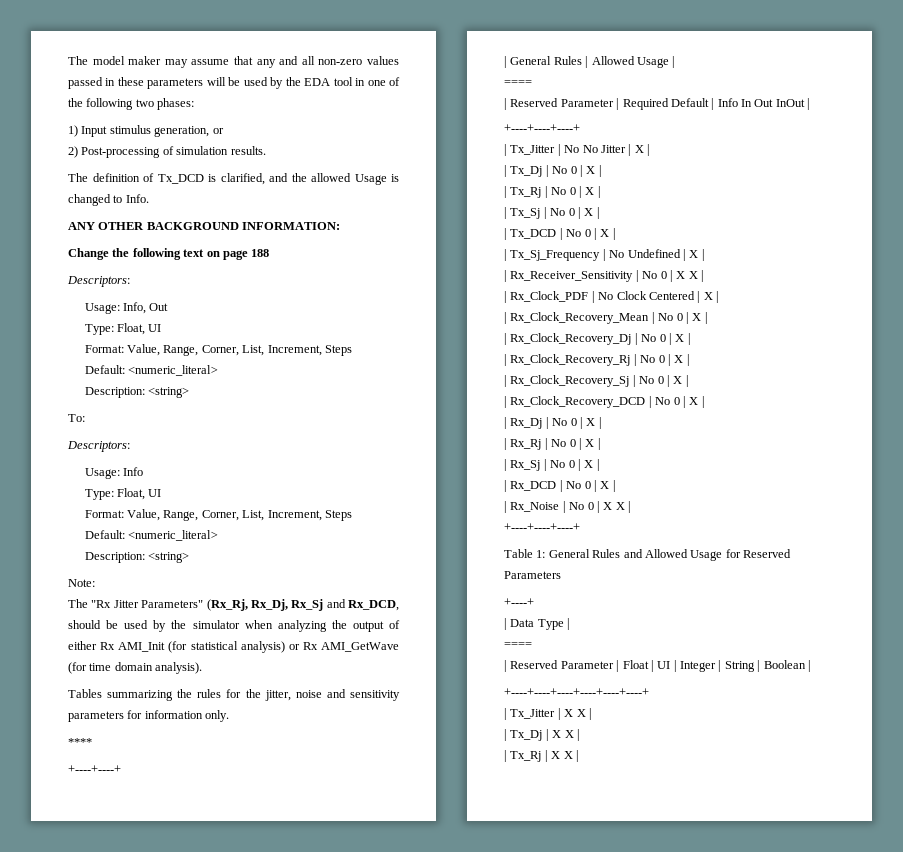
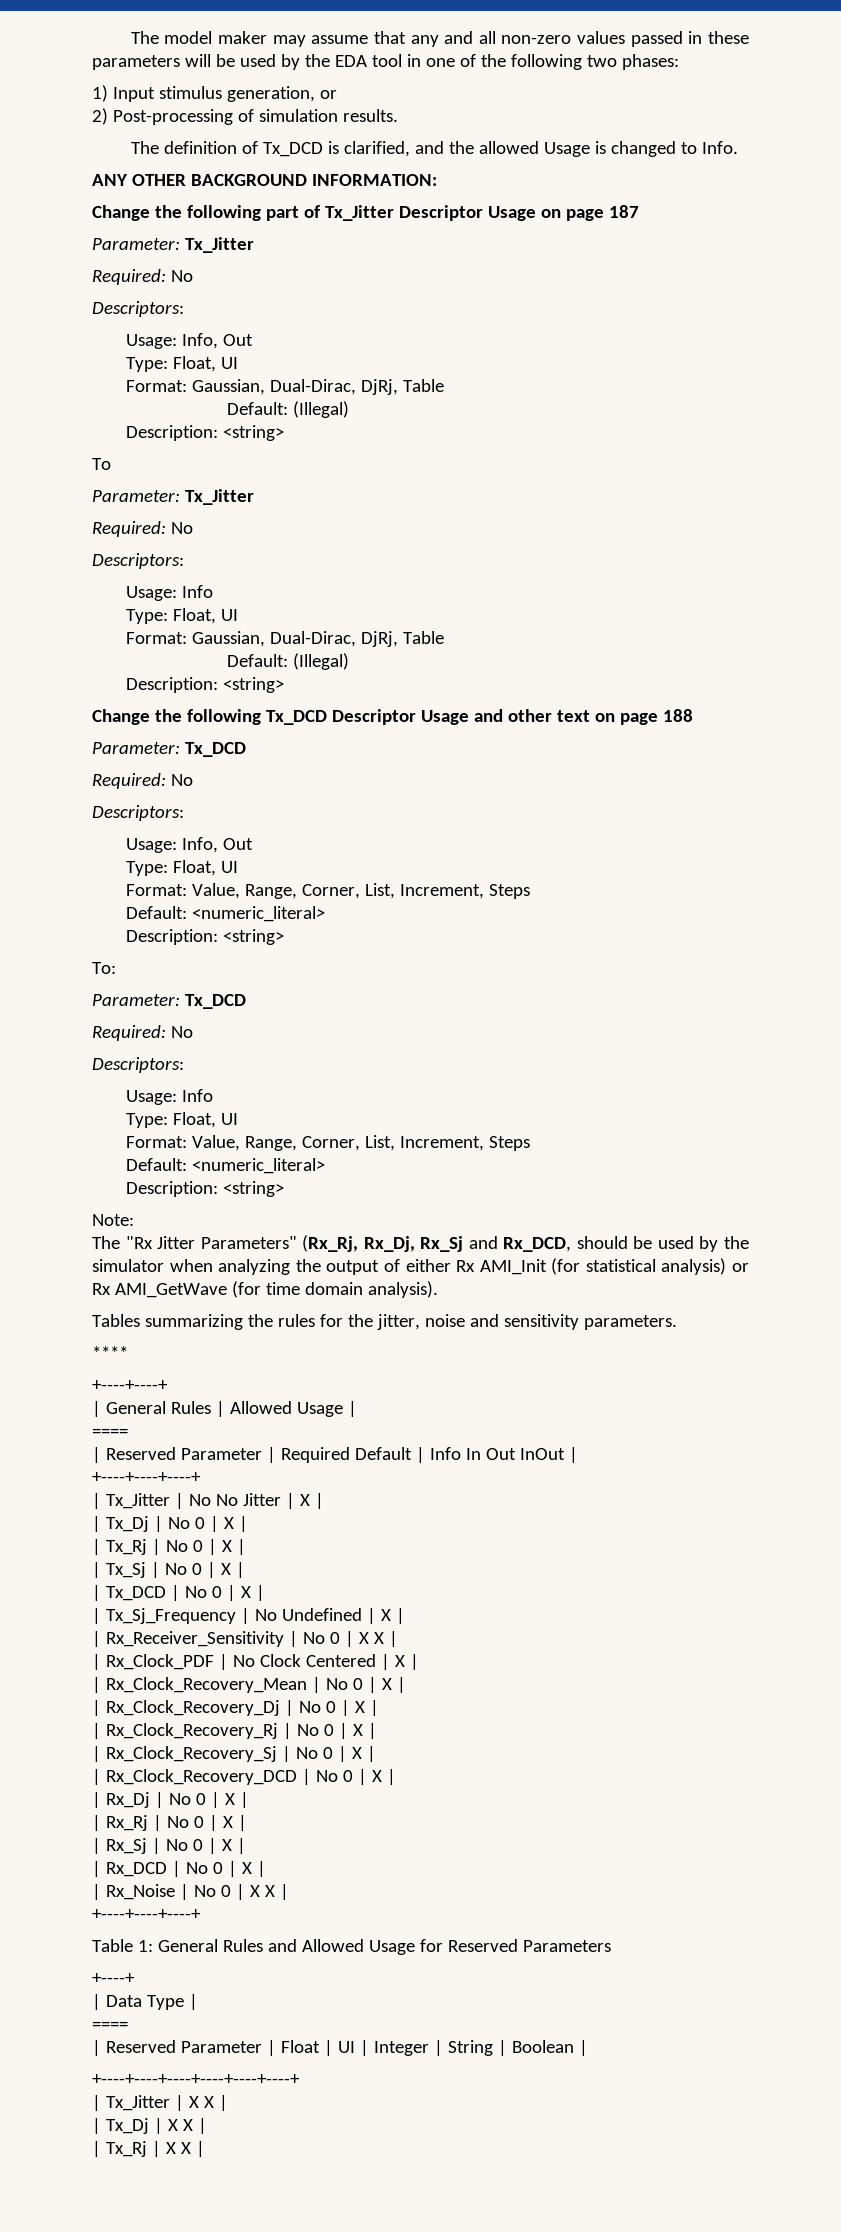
(181, 254) none -> [265,205,639,221] [92,237,254,253] [92,269,193,285] [92,301,184,317] [125,333,253,349] [125,356,238,372] [125,379,444,395] [227,401,350,418] [125,425,284,441] [92,458,111,470] [92,489,254,505] [92,521,193,537] [92,553,184,569] [125,585,213,601] [125,608,238,624] [125,631,444,647] [227,653,350,670] [125,677,284,693] [92,709,552,725] part of Tx_Jitter Descriptor Usage on page 187 // Parameter: Tx_Jitter // Required: No // Descriptors: // Usage: Info, Out // Type: Float, UI // Format: Gaussian, Dual-Dirac, DjRj, Table // Default: (Illegal) // Description: <string> // To // Parameter: Tx_Jitter // Required: No // Descriptors: // Usage: Info // Type: Float, UI // Format: Gaussian, Dual-Dirac, DjRj, Table // Default: (Illegal) // Description: <string> // Change the following Tx_DCD Descriptor Usage and other
(270, 253) none -> [92,742,246,757] [92,773,193,789] // Parameter: Tx_DCD // Required: No
(85, 418) none -> [92,994,246,1009] [92,1025,193,1041] // Parameter: Tx_DCD // Required: No
[68,710,230,722] parameters for information only. -> [583,1315,677,1330] parameters.

